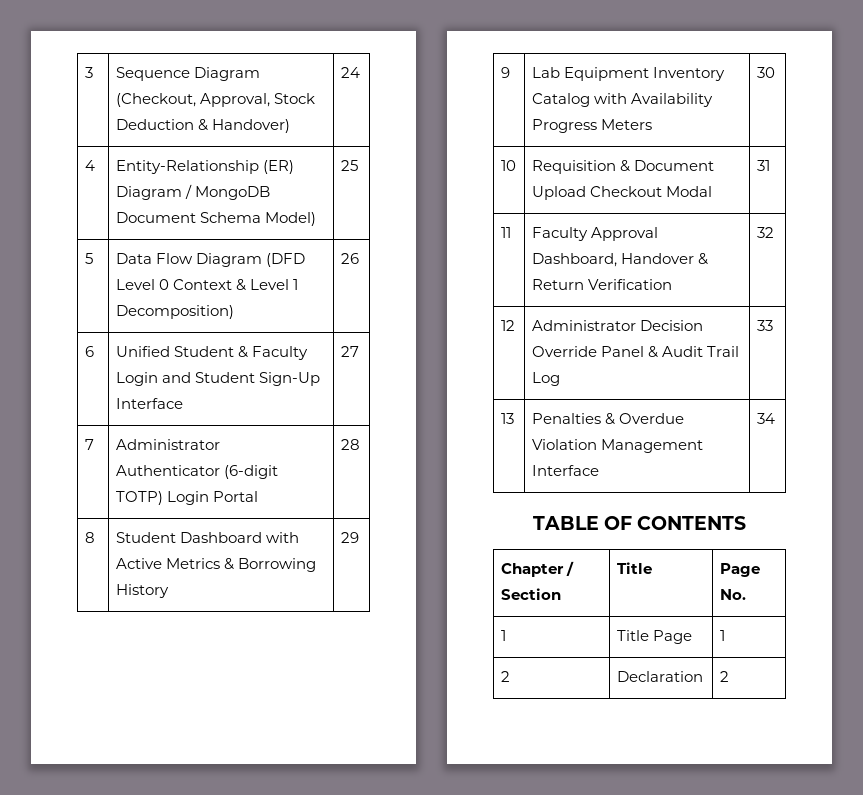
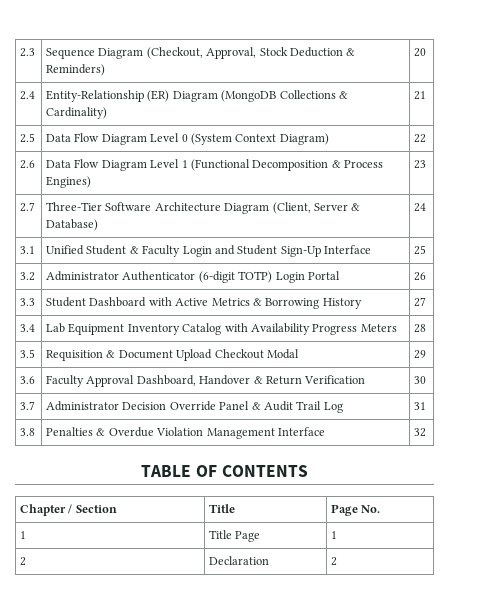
[84,67,93,78] 3 -> [20,48,36,57] 2.3
[212,119,291,133] [340,67,360,78] [84,160,95,171] Handover) | 24 // 4 -> [46,64,106,76] [414,48,427,57] [20,91,36,100] Reminders) | 20 // 2.4
[185,184,271,200] [115,212,317,226] [340,160,358,171] [84,253,93,264] [115,253,306,267] / MongoDB Document Schema Model) | 25 // 5 | Data Flow Diagram (DFD -> [221,90,348,102] [46,107,108,119] [414,91,427,100] [20,133,36,143] [46,133,147,145] (MongoDB Collections & Cardinality) | 21 // 2.5 | Data Flow Diagram
[173,279,299,291] [115,305,234,319] [340,253,359,264] [84,346,94,357] Context & Level 1 Decomposition) | 26 // 6 -> [190,133,329,145] [414,134,427,143] [20,160,36,169] [46,159,384,171] [46,176,92,188] [414,160,427,169] [20,202,36,212] [46,202,361,214] [46,219,99,231] [414,203,427,212] [20,246,36,254] (System Context Diagram) | 22 // 2.6 | Data Flow Diagram Level 1 (Functional Decomposition & Process Engines) | 23 // 2.7 | Three-Tier Software Architecture Diagram (Client, Server & Database) | 24 // 3.1
[340,346,359,357] [84,439,94,450] 27 // 7 -> [414,245,427,255] [20,272,36,281] 25 // 3.2
[340,439,360,450] [84,532,95,543] 28 // 8 -> [414,272,427,281] [20,298,36,306] 26 // 3.3
[340,532,359,543] [500,67,510,78] 29 // 9 -> [414,297,427,307] [20,324,36,332] 27 // 3.4
[756,67,775,78] [500,160,516,171] 30 // 10 -> [414,324,427,333] [20,349,36,358] 28 // 3.5
[756,160,770,171] [500,227,511,238] 31 // 11 -> [414,350,427,359] [20,376,36,384] 29 // 3.6
[756,227,774,238] [500,320,515,331] 32 // 12 -> [414,376,427,384] [20,401,36,410] 30 // 3.7
[756,320,773,331] [500,413,514,424] 33 // 13 -> [414,402,427,410] [20,428,36,436] 31 // 3.8
[756,413,775,424] 34 -> [414,428,427,437] 32

